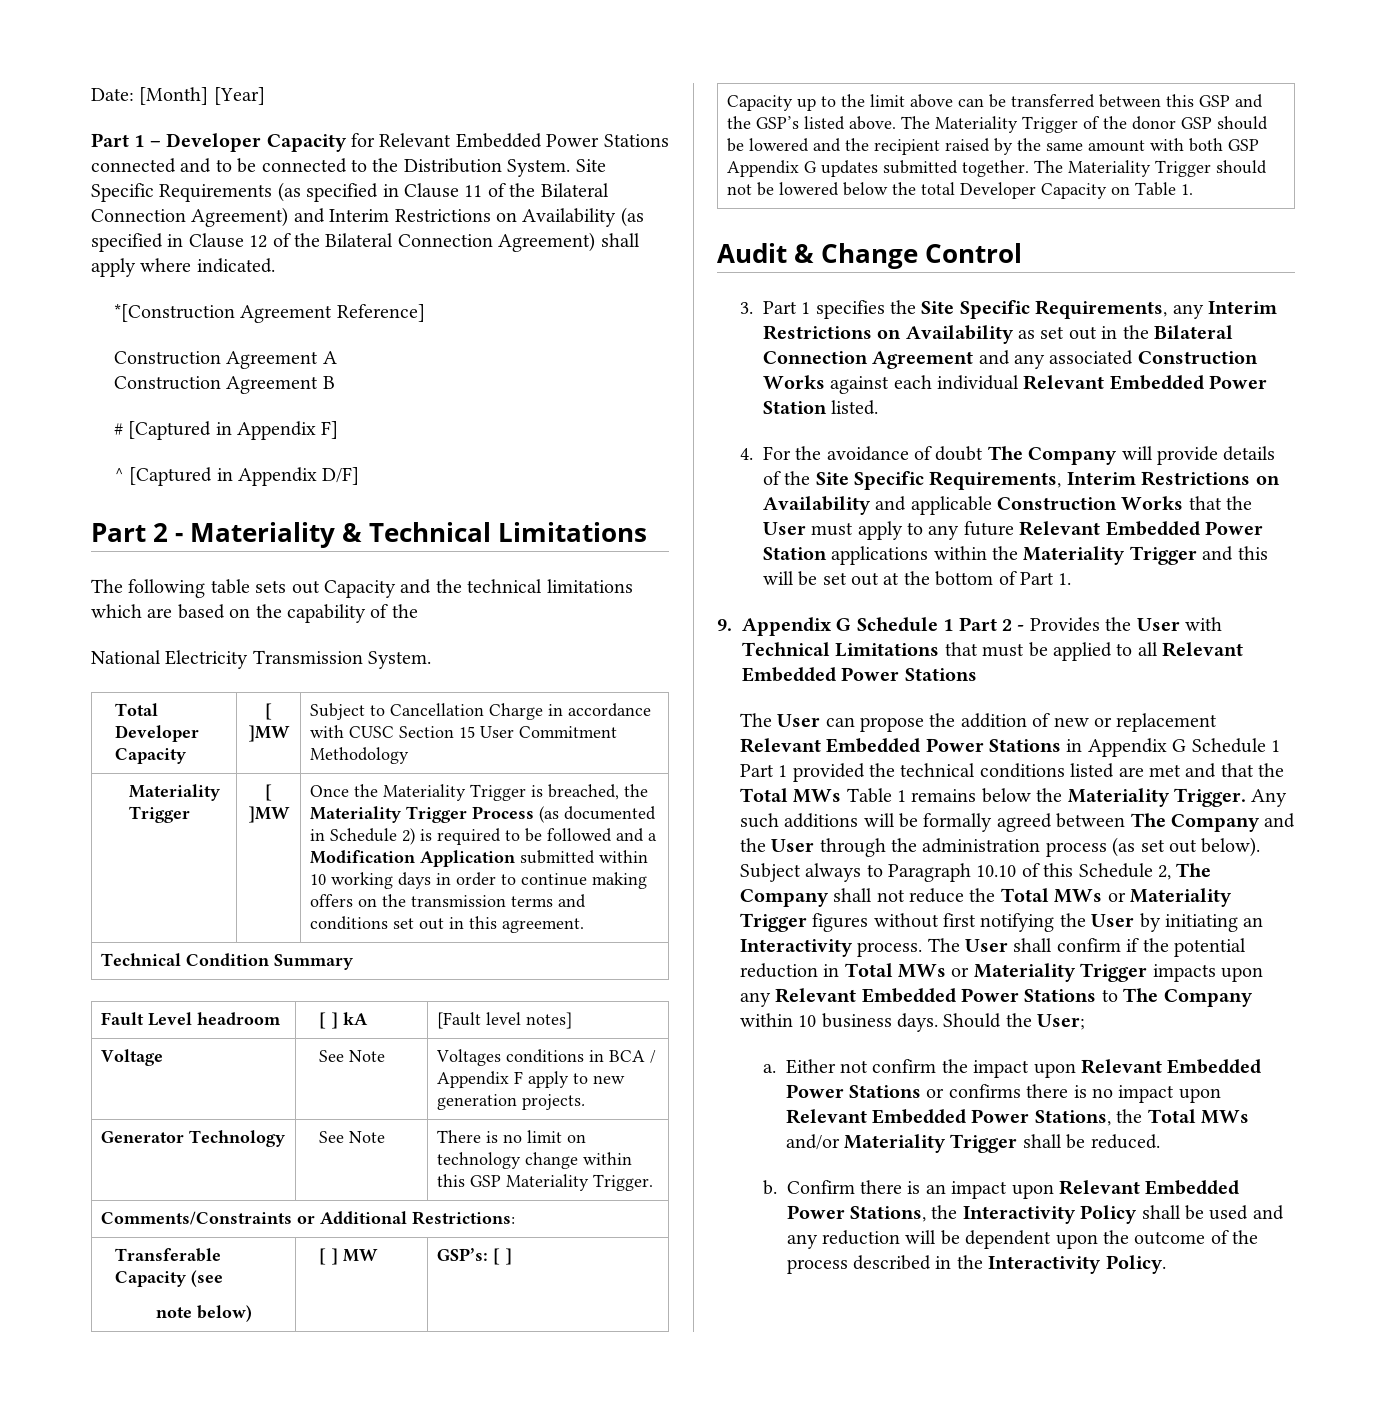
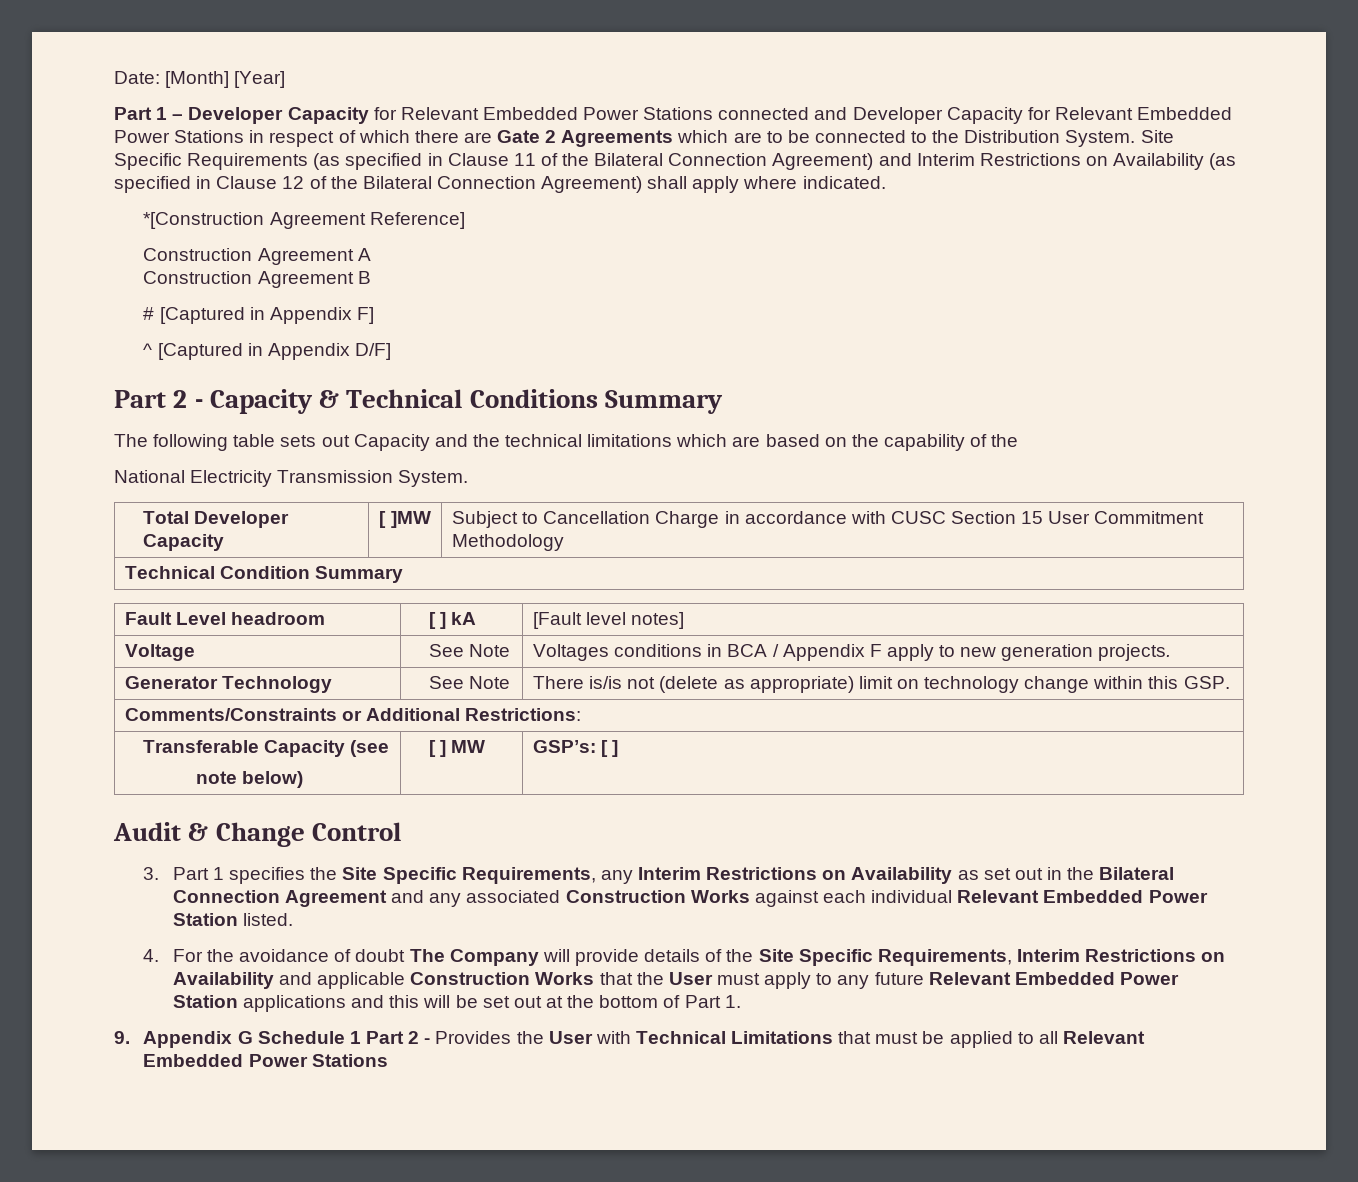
(212, 165) none -> [852,107,1233,124] [114,130,762,147] Developer Capacity for Relevant Embedded Power Stations in respect of which there are Gate 2 Agreements which are
[190,522,335,548] Materiality -> [209,389,313,414] Capacity
[497,522,647,542] Limitations -> [469,389,724,414] Conditions Summary
[128,784,220,801] [128,806,190,823] [265,784,272,801] [247,806,290,823] [310,784,649,801] [310,806,657,823] [310,828,658,845] [310,850,649,867] [310,872,648,889] [310,894,587,908] [310,916,585,933] // Materiality Trigger | [ ]MW | Once the Materiality Trigger is breached, the Materiality Trigger Process (as documented in Schedule 2) is required to be followed and a Modification Application submitted within 10 working days in order to continue making offers on the transmission terms and conditions set out in this agreement. -> (565, 542) none
[486,1131,523,1143] is no -> [589,676,854,693] is/is not (delete as appropriate)
[470,1174,654,1191] GSP Materiality Trigger. -> [1183,676,1230,689] GSP.
[727,94,1264,111] [727,116,1269,133] [727,138,1260,155] [727,160,1268,177] [727,182,1194,199] // Capacity up to the limit above can be transferred between this GSP and the GSP’s listed above. The Materiality Trigger of the donor GSP should be lowered and the recipient raised by the same amount with both GSP Appendix G updates submitted together. The Materiality Trigger should not be lowered below the total Developer Capacity on Table 1. -> (619, 748) none
[933,546,1197,565] within the Materiality Trigger -> (347, 1003) none
[739,713,1218,732] [739,738,1280,757] [739,763,1285,782] [739,788,1288,807] [739,813,1296,832] [739,837,1261,857] [739,863,1212,882] [739,888,1232,907] [739,913,1264,932] [739,938,1246,957] [739,963,1263,982] [739,988,1253,1007] [739,1013,1086,1032] [762,1059,1262,1078] [785,1084,1221,1103] [785,1109,1249,1126] [785,1134,1160,1153] [762,1180,1240,1199] [786,1205,1284,1224] [786,1230,1259,1249] [786,1255,1166,1274] // The User can propose the addition of new or replacement Relevant Embedded Power Stations in Appendix G Schedule 1 Part 1 provided the technical conditions listed are met and that the Total MWs Table 1 remains below the Materiality Trigger. Any such additions will be formally agreed between The Company and the User through the administration process (as set out below). Subject always to Paragraph 10.10 of this Schedule 2, The Company shall not reduce the Total MWs or Materiality Trigger figures without first notifying the User by initiating an Interactivity process. The User shall confirm if the potential reduction in Total MWs or Materiality Trigger impacts upon any Relevant Embedded Power Stations to The Company within 10 business days. Should the User; // a. Either not confirm the impact upon Relevant Embedded Power Stations or confirms there is no impact upon Relevant Embedded Power Stations, the Total MWs and/or Materiality Trigger shall be reduced. // b. Confirm there is an impact upon Relevant Embedded Power Stations, the Interactivity Policy shall be used and any reduction will be dependent upon the outcome of the process described in the Interactivity Policy. -> (388, 1060) none

